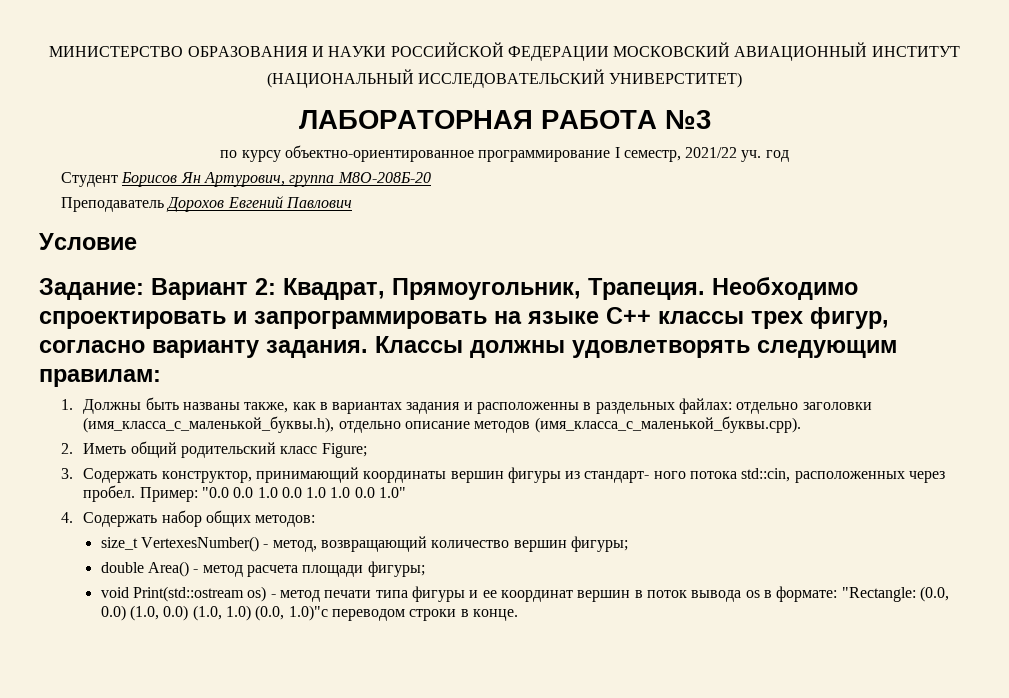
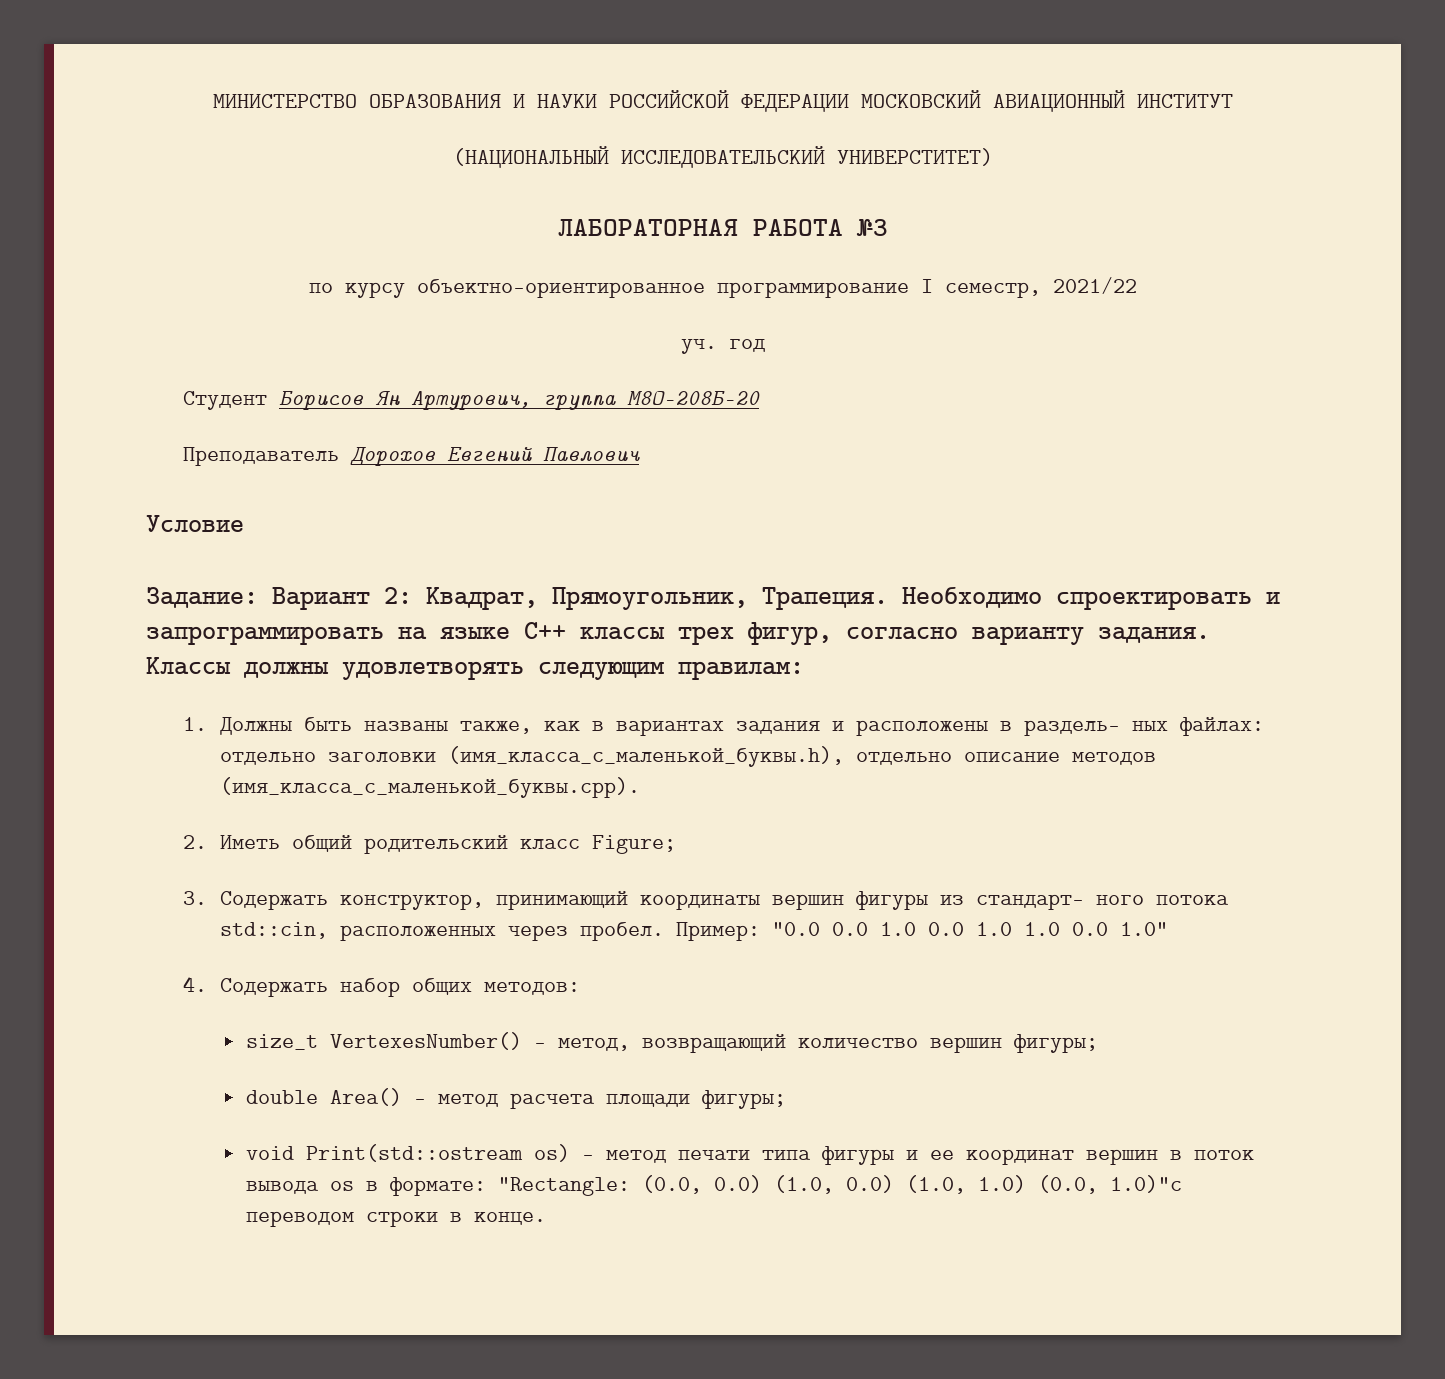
(738, 152) none -> (1137, 285) //
[477,402,675,414] расположенны в раздельных -> [856,720,1169,736] расположены в раздель- ных

